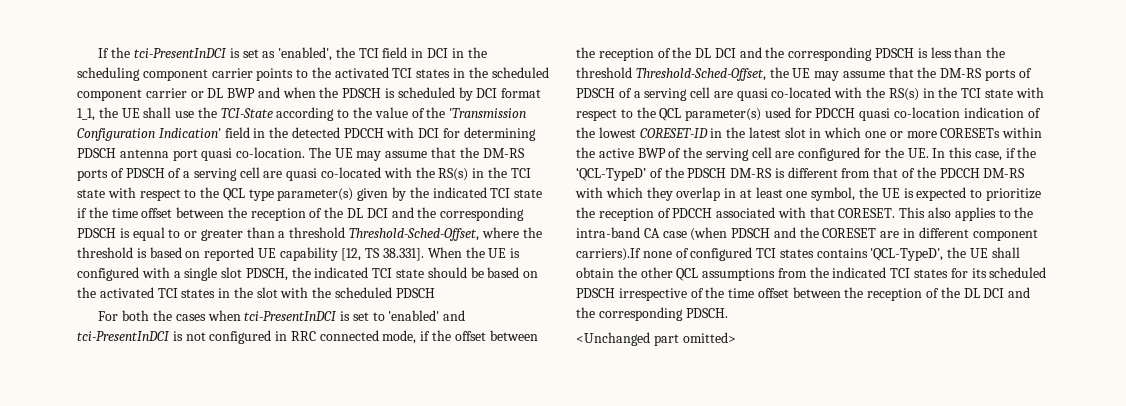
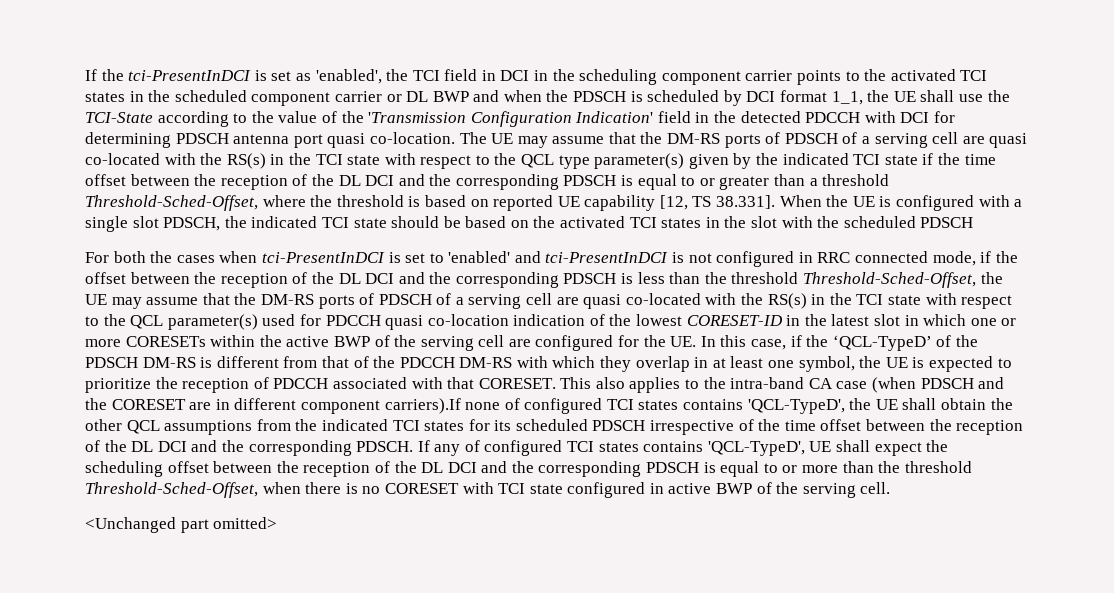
(728, 313) none -> [417,440,949,456] [85,461,972,477] [85,482,891,498] If any of configured TCI states contains 'QCL-TypeD', UE shall expect the scheduling offset between the reception of the DL DCI and the corresponding PDSCH is equal to or more than the threshold Threshold-Sched-Offset, when there is no CORESET with TCI state configured in active BWP of the serving cell.

